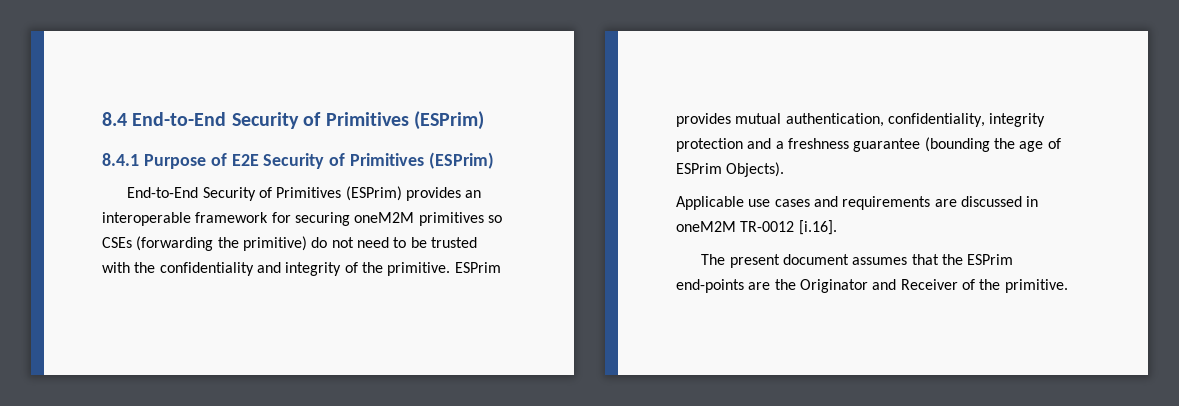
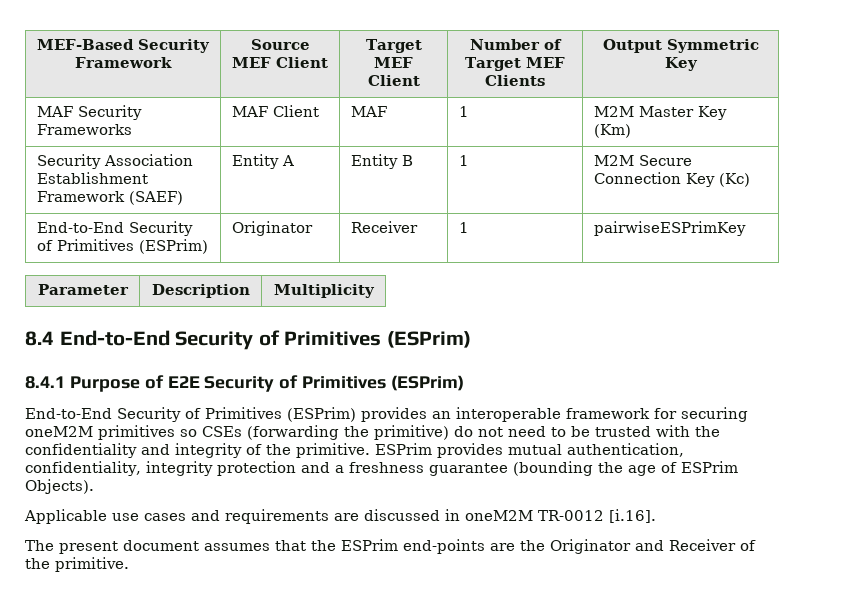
(102, 119) none -> [37,39,210,53] [75,57,172,68] [250,39,310,50] [232,57,328,68] [365,39,422,53] [374,57,414,68] [367,75,420,86] [470,39,562,50] [465,57,565,71] [485,75,545,86] [602,39,759,53] [664,57,698,71] [36,105,142,120] [36,124,132,135] [231,105,319,117] [350,106,387,117] [458,106,469,117] [593,106,727,120] [593,124,631,138] [36,154,193,169] [36,172,148,184] [36,191,183,205] [231,154,294,169] [350,154,413,169] [458,155,469,166] [593,155,692,166] [593,172,750,187] [36,221,193,236] [36,239,208,254] [231,221,313,236] [350,221,418,233] [458,222,469,233] [593,221,746,236] [37,284,129,295] [151,284,250,298] [273,284,375,298] MEF-Based Security Framework | Source MEF Client | Target MEF Client | Number of Target MEF Clients | Output Symmetric Key // MAF Security Frameworks | MAF Client | MAF | 1 | M2M Master Key (Km) // Security Association Establishment Framework (SAEF) | Entity A | Entity B | 1 | M2M Secure Connection Key (Kc) // End-to-End Security of Primitives (ESPrim) | Originator | Receiver | 1 | pairwiseESPrimKey // Parameter | Description | Multiplicity //

